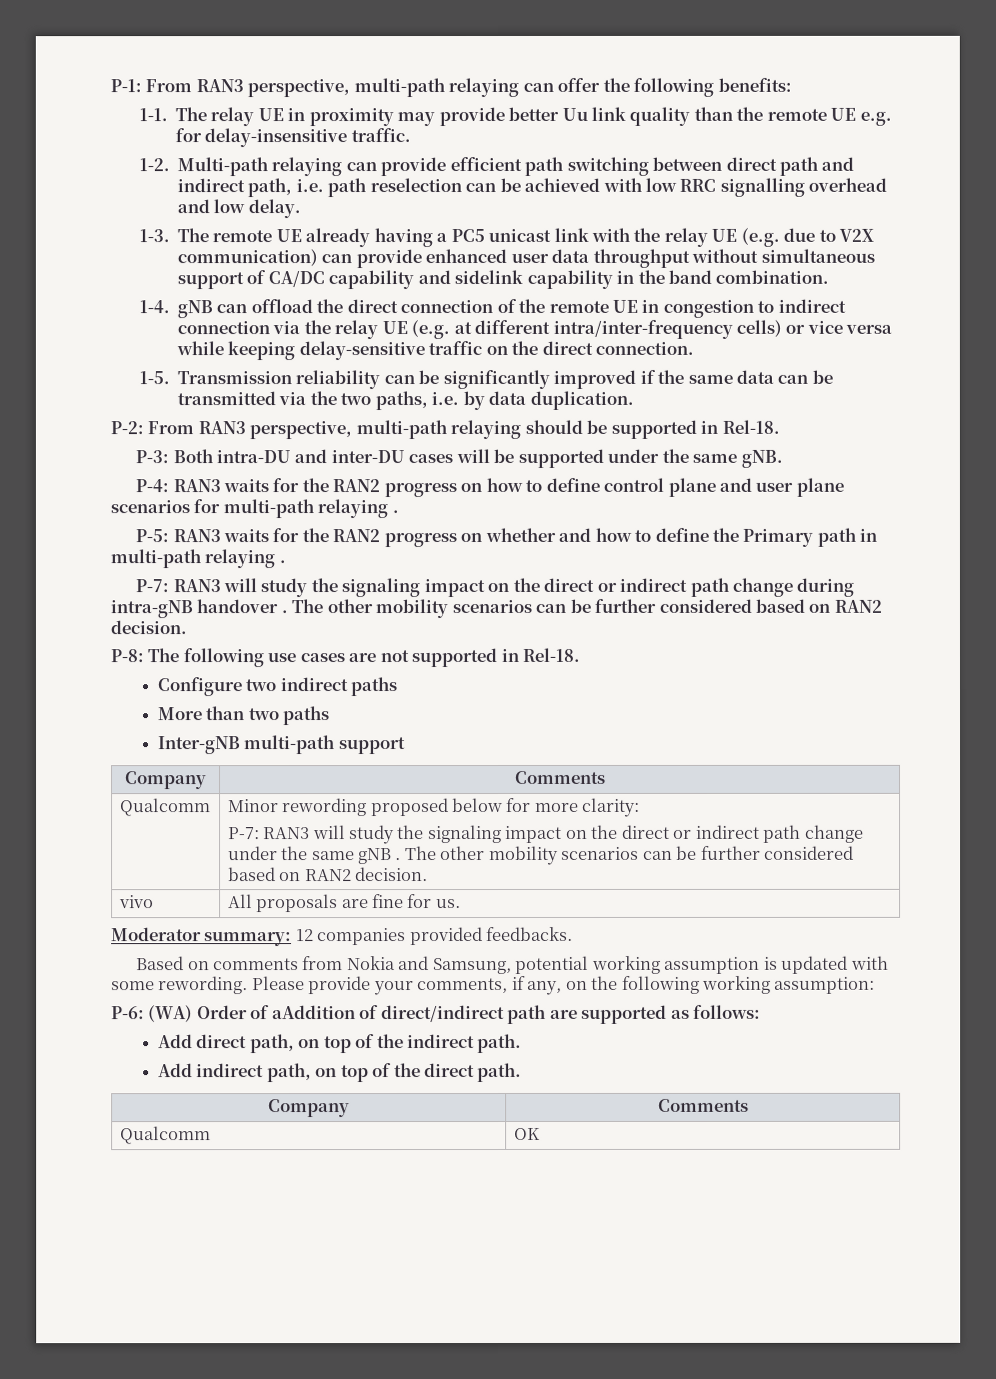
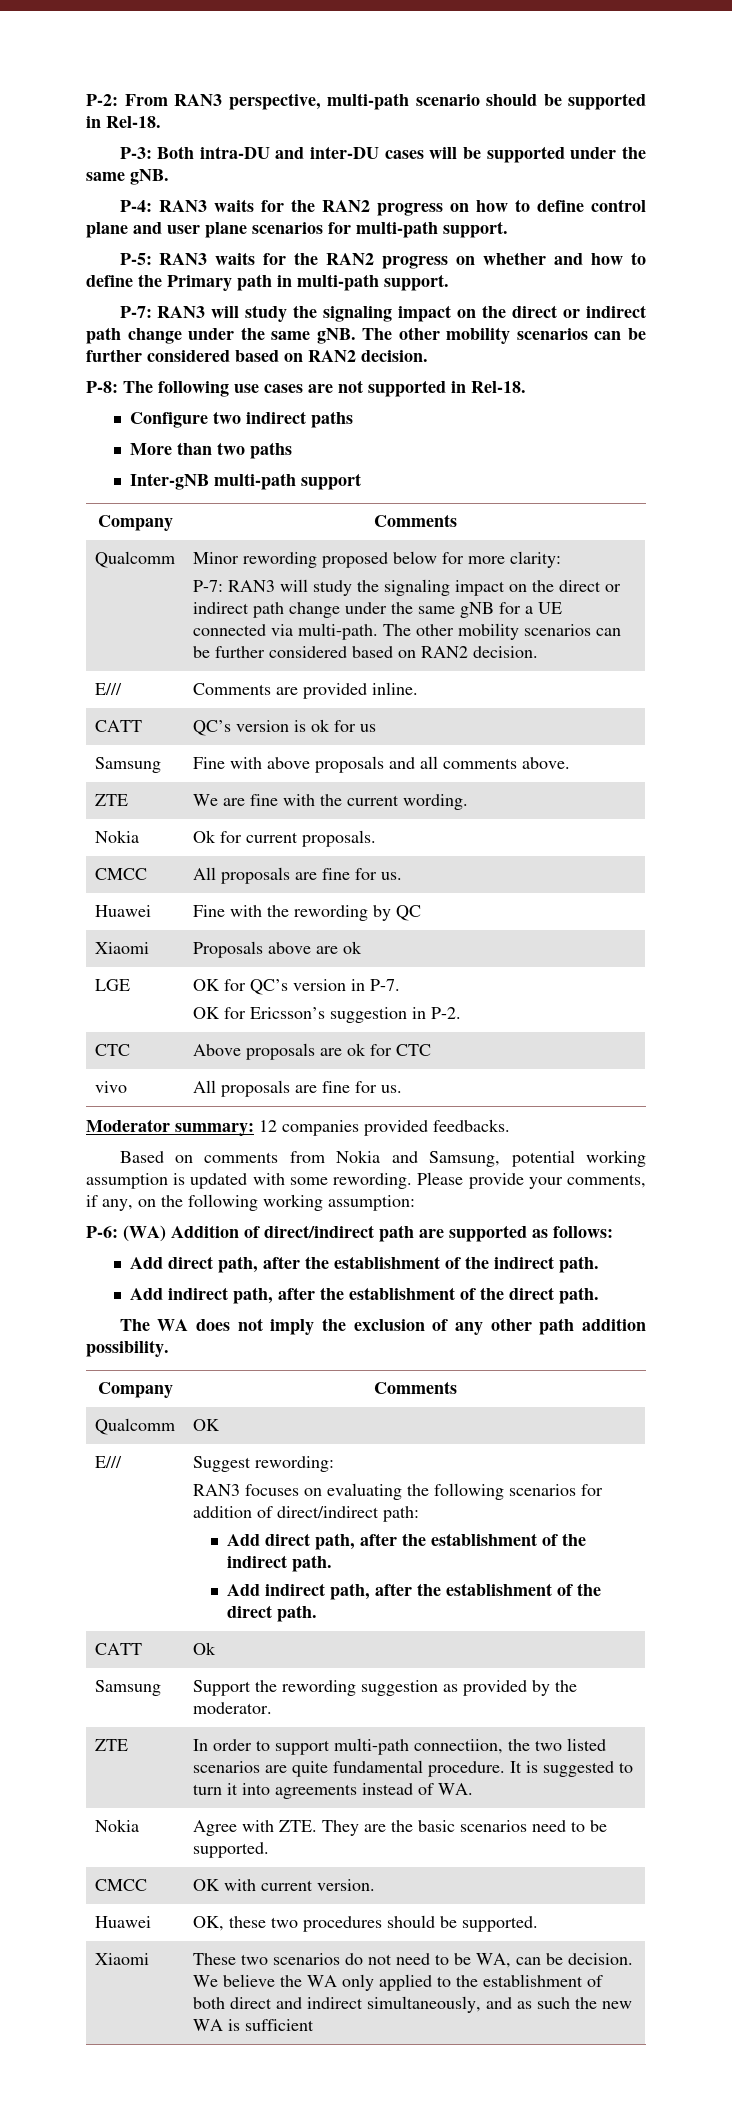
[110,77,792,98] [138,106,892,127] [174,128,411,148] [138,156,855,177] [176,177,888,198] [176,199,301,219] [138,227,875,248] [176,248,875,269] [176,269,830,290] [138,298,846,319] [176,319,893,340] [175,340,695,361] [138,369,833,390] [176,390,634,411] P-1: From RAN3 perspective, multi-path relaying can offer the following benefits: // 1-1. The relay UE in proximity may provide better Uu link quality than the remote UE e.g. for delay-insensitive traffic. // 1-2. Multi-path relaying can provide efficient path switching between direct path and indirect path, i.e. path reselection can be achieved with low RRC signalling overhead and low delay. // 1-3. The remote UE already having a PC5 unicast link with the relay UE (e.g. due to V2X communication) can provide enhanced user data throughput without simultaneous support of CA/DC capability and sidelink capability in the band combination. // 1-4. gNB can offload the direct connection of the remote UE in congestion to indirect connection via the relay UE (e.g. at different intra/inter-frequency cells) or vice versa while keeping delay-sensitive traffic on the direct connection. // 1-5. Transmission reliability can be significantly improved if the same data can be transmitted via the two paths, i.e. by data duplication. // -> (86, 100) none
[450,419,522,440] relaying -> [415,94,480,106] scenario
[317,499,399,519] relaying . -> [443,221,508,238] support.
[204,549,286,569] relaying . -> [384,274,449,291] support.
[796,577,855,597] [110,599,288,619] during intra-gNB handover . -> [188,327,356,344] under the same gNB.
[395,857,402,861] . -> [498,602,562,614] [192,623,378,640] for a UE connected via multi-path.
(428, 874) none -> [94,683,122,695] [192,682,418,699] [94,720,142,732] [192,719,376,736] [94,757,161,773] [192,756,570,773] [94,794,128,806] [192,794,468,810] [94,830,139,843] [192,830,376,847] [94,868,147,880] [192,867,402,884] [94,905,151,917] [192,905,421,921] [94,942,149,954] [192,941,362,958] [94,979,130,991] [192,979,400,995] [192,1007,461,1023] [94,1044,130,1056] [192,1043,431,1060] // E/// | Comments are provided inline. // CATT | QC’s version is ok for us // Samsung | Fine with above proposals and all comments above. // ZTE | We are fine with the current wording. // Nokia | Ok for current proposals. // CMCC | All proposals are fine for us. // Huawei | Fine with the rewording by QC // Xiaomi | Proposals above are ok // LGE | OK for QC’s version in P-7. // OK for Ericsson’s suggestion in P-2. // CTC | Above proposals are ok for CTC
[196,1005,356,1020] Order of aAddition -> [171,1225,239,1238] Addition
[298,1033,523,1054] [157,1062,523,1083] [268,1099,350,1118] [657,1098,749,1112] [119,1126,211,1145] [513,1127,541,1140] on top of the indirect path. // Add indirect path, on top of the direct path. // Company | Comments // Qualcomm | OK -> [263,1256,600,1273] [130,1287,600,1304] [119,1318,647,1335] [86,1340,169,1357] [98,1382,173,1398] [373,1381,457,1394] [94,1418,175,1435] [192,1419,220,1431] [94,1456,122,1468] [192,1456,334,1472] [192,1483,603,1500] [192,1506,419,1522] [227,1533,587,1550] [227,1555,333,1572] [227,1583,602,1600] [227,1605,318,1622] [94,1643,142,1655] [192,1642,216,1655] [94,1680,161,1696] [192,1680,577,1696] [192,1702,272,1714] [94,1739,128,1751] [192,1738,606,1755] [192,1760,633,1777] [192,1783,473,1799] [94,1819,139,1832] [192,1820,607,1836] [192,1842,269,1858] [94,1879,147,1891] [192,1879,375,1891] [94,1916,151,1928] [192,1915,538,1932] [94,1953,149,1965] [192,1953,633,1968] [192,1974,603,1991] [192,1996,632,2013] [192,2019,314,2031] after the establishment of the indirect path. // Add indirect path, after the establishment of the direct path. // The WA does not imply the exclusion of any other path addition possibility. // Company | Comments // Qualcomm | OK // E/// | Suggest rewording: // RAN3 focuses on evaluating the following scenarios for addition of direct/indirect path: // Add direct path, after the establishment of the indirect path. // Add indirect path, after the establishment of the direct path. // CATT | Ok // Samsung | Support the rewording suggestion as provided by the moderator. // ZTE | In order to support multi-path connectiion, the two listed scenarios are quite fundamental procedure. It is suggested to turn it into agreements instead of WA. // Nokia | Agree with ZTE. They are the basic scenarios need to be supported. // CMCC | OK with current version. // Huawei | OK, these two procedures should be supported. // Xiaomi | These two scenarios do not need to be WA, can be decision. We believe the WA only applied to the establishment of both direct and indirect simultaneously, and as such the new WA is sufficient

